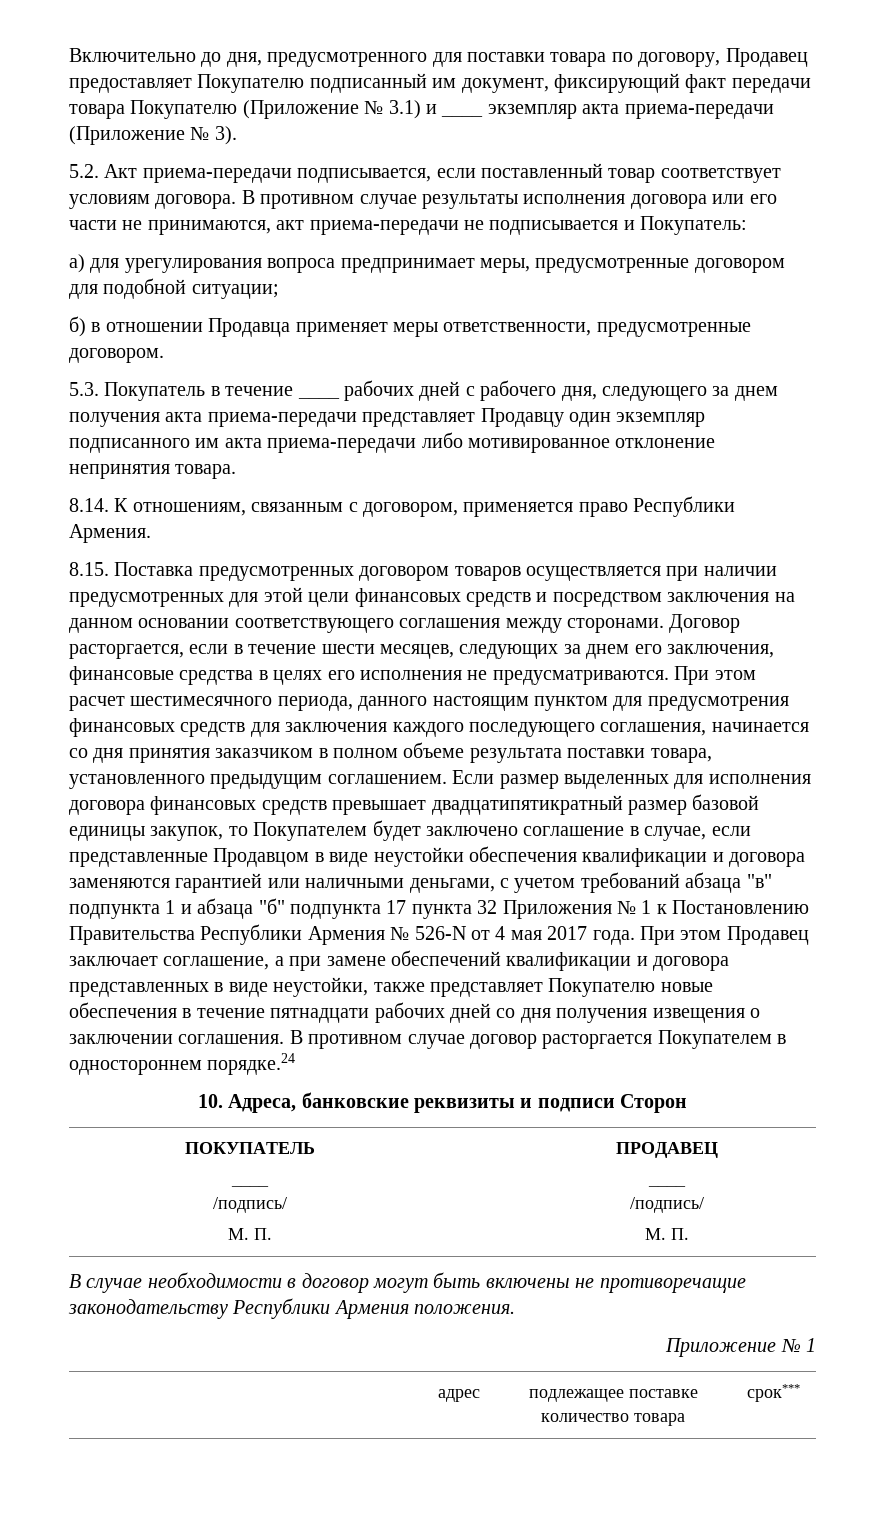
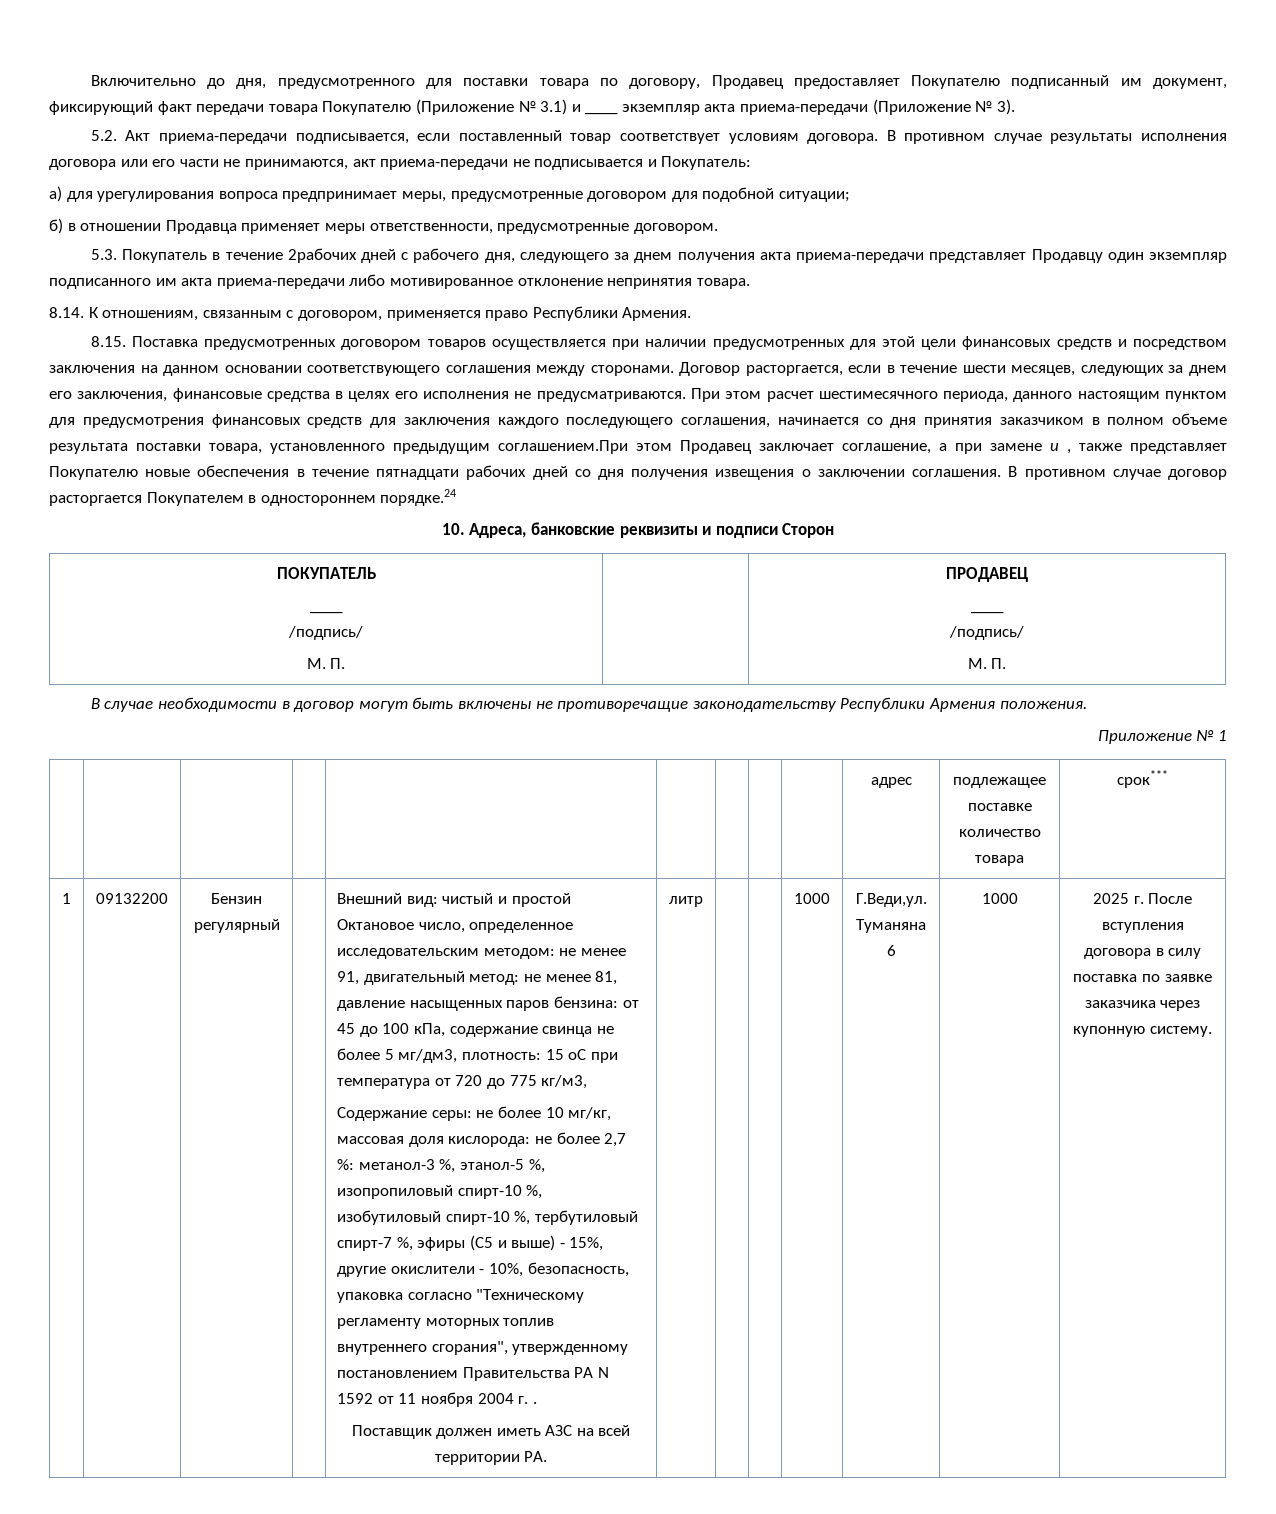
[297,380,414,401] ____ рабочих -> [287,248,357,263] 2рабочих
[327,770,811,789] [69,794,760,815] [69,820,751,841] [69,846,806,867] [69,872,772,893] [69,898,810,919] [69,924,675,945] соглашением. Если размер выделенных для исполнения договора финансовых средств превышает двадцатипятикратный размер базовой единицы закупок, то Покупателем будет заключенo соглашение в случае, если представленные Продавцом в виде неустойки обеспечения квалификации и договора заменяются гарантией или наличными деньгами, с учетом требований абзаца "в" подпункта 1 и абзаца "б" подпункта 17 пункта 32 Приложения № 1 к Постановлению Правительства Республики Армения № 526-N от 4 мая 2017 года. При -> [498,440,628,454] соглашением.При
[391,950,730,971] [69,977,369,997] обеспечений квалификации и договора представленных в виде неустойки, -> [1050,443,1071,454] и ,
(800, 1393) none -> [62,893,71,904] [96,893,168,904] [211,893,262,904] [193,919,280,933] [337,893,571,907] [337,919,574,933] [337,948,626,959] [337,971,618,985] [337,996,639,1011] [337,1023,614,1037] [337,1048,618,1063] [337,1075,588,1089] [337,1106,612,1121] [337,1132,627,1147] [337,1159,545,1173] [337,1185,543,1199] [337,1210,638,1225] [337,1235,604,1251] [337,1262,629,1277] [337,1289,585,1303] [337,1318,555,1329] [337,1341,629,1355] [337,1367,609,1381] [337,1392,537,1407] [351,1425,631,1439] [434,1451,548,1465] [669,896,703,907] [794,893,830,904] [855,893,927,907] [856,919,926,933] [886,945,896,956] [981,893,1018,904] [1092,893,1193,904] [1101,922,1184,933] [1083,948,1202,959] [1073,974,1212,982] [1084,1000,1201,1011] [1073,1026,1212,1037] // 1 | 09132200 | Бензин регулярный | | Внешний вид: чистый и простой Октановое число, определенное исследовательским методом: не менее 91, двигательный метод: не менее 81, давление насыщенных паров бензина: от 45 до 100 кПа, содержание свинца не более 5 мг/дм3, плотность: 15 оС при температура от 720 до 775 кг/м3, // Содержание серы: не более 10 мг/кг, массовая доля кислорода: не более 2,7 %: метанол-3 %, этанол-5 %, изопропиловый спирт-10 %, изобутиловый спирт-10 %, тербутиловый спирт-7 %, эфиры (С5 и выше) - 15%, другие окислители - 10%, безопасность, упаковка согласно "Техническому регламенту моторных топлив внутреннего сгорания", утвержденному постановлением Правительства РА N 1592 от 11 ноября 2004 г. . // Поставщик должен иметь АЗС на всей территории РА. | литр | | | 1000 | Г.Веди,ул. Туманяна 6 | 1000 | 2025 г. После вступления договора в силу поставка по заявке заказчика через купонную систему.

